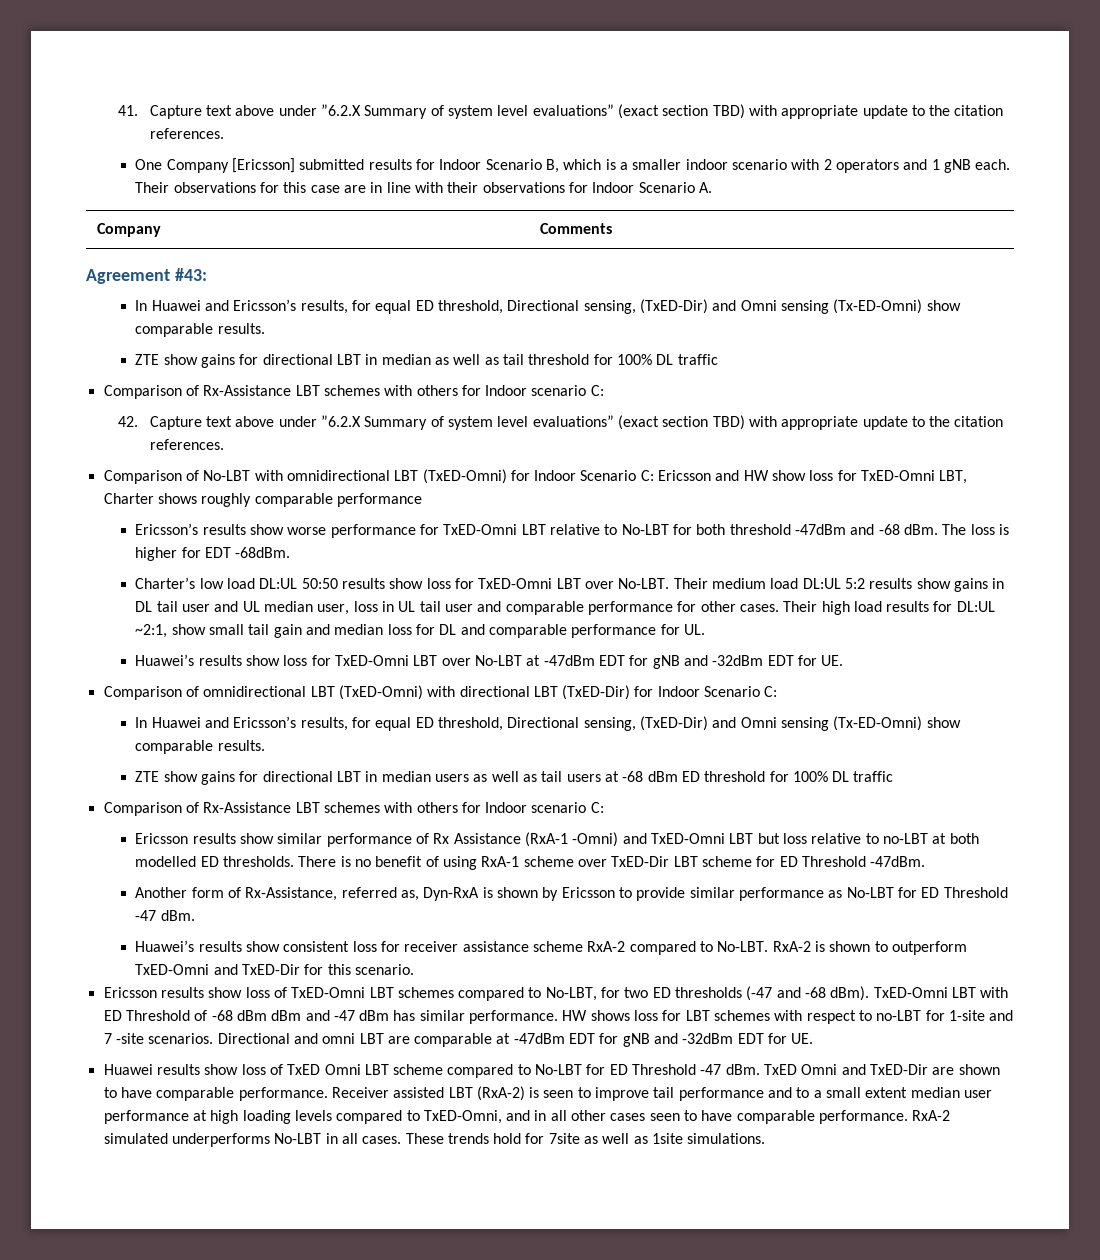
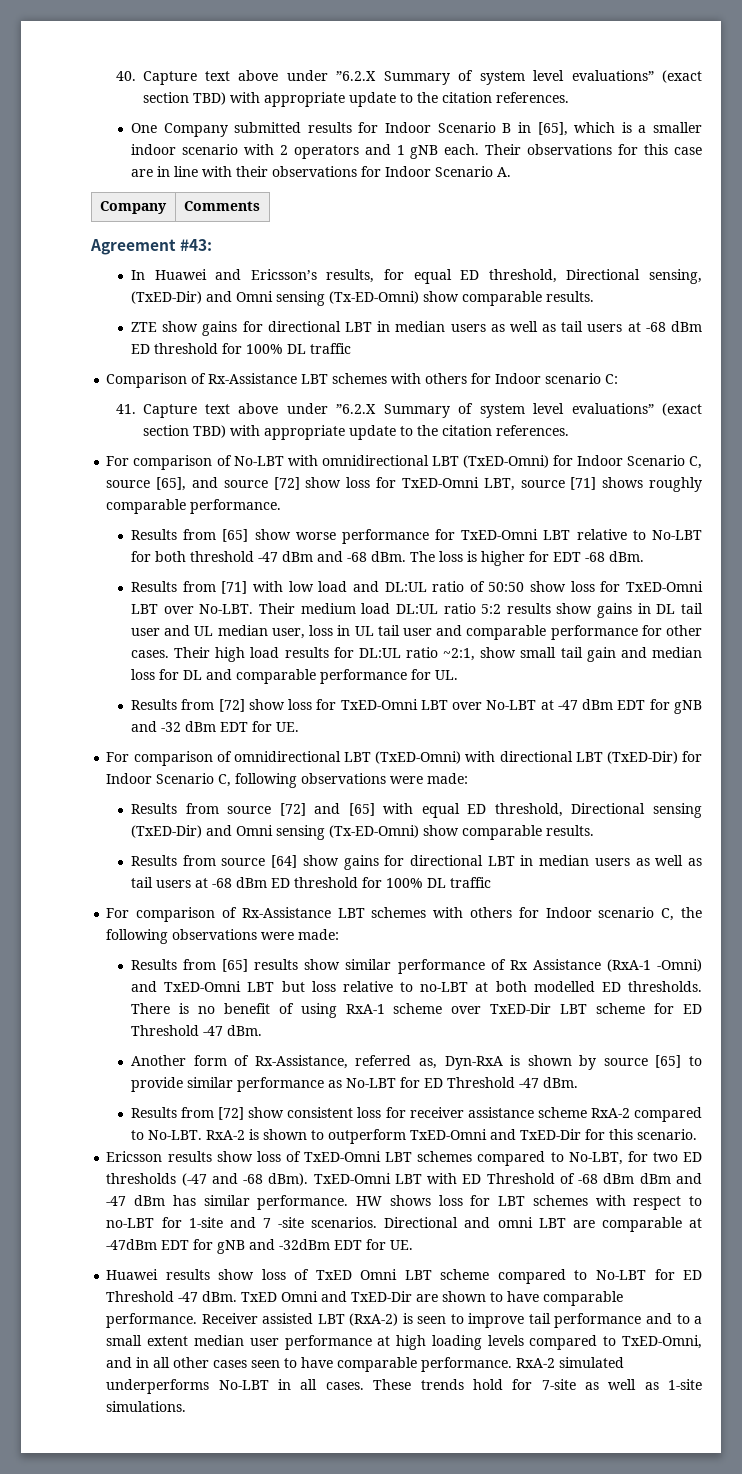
[117,105,138,116] 41. -> [115,71,136,81] 40.
[232,158,296,173] [Ericsson] -> (228, 130) none
[546,159,560,173] B, -> [502,122,568,136] B in [65],
[435,354,524,365] as well as tail -> [450,321,702,332] [131,344,151,354] users as well as tail users at -68 dBm ED
[117,416,138,427] 42. -> [115,404,136,414] 41.
[103,470,182,484] Comparison -> [106,455,213,470] For comparison
[640,470,769,481] C: Ericsson and HW -> [689,456,702,469] [106,477,300,491] C, source [65], and source [72]
[103,493,154,504] Charter -> [520,477,597,490] source [71]
[336,493,422,507] [135,523,246,535] performance // Ericsson’s results -> [190,499,282,514] [131,529,249,542] performance. // Results from [65]
[794,524,846,535] -47dBm -> [258,551,314,562] -47 dBm
[235,547,291,558] [135,577,386,589] -68dBm. // Charter’s low load DL:UL 50:50 results -> [585,551,645,562] [131,581,525,594] -68 dBm. // Results from [71] with low load and DL:UL ratio of 50:50
(841, 583) none -> [443,603,476,614] ratio
(995, 606) none -> [406,647,439,658] ratio
[135,654,242,666] Huawei’s results -> [131,699,245,712] Results from [72]
[543,655,844,669] [103,686,182,700] -47dBm EDT for gNB and -32dBm EDT for UE. // Comparison -> [557,699,702,714] [131,721,300,732] [106,751,213,766] -47 dBm EDT for gNB and -32 dBm EDT for UE. // For comparison
[764,686,778,697] [135,716,961,731] [135,740,265,754] [135,771,160,782] C: // In Huawei and Ericsson’s results, for equal ED threshold, Directional sensing, (TxED-Dir) and Omni sensing (Tx-ED-Omni) show comparable results. // ZTE -> [218,773,469,788] [131,803,703,818] [131,825,595,840] [131,855,298,868] C, following observations were made: // Results from source [72] and [65] with equal ED threshold, Directional sensing (TxED-Dir) and Omni sensing (Tx-ED-Omni) show comparable results. // Results from source [64]
[103,802,604,816] [135,833,189,844] Comparison of Rx-Assistance LBT schemes with others for Indoor scenario C: // Ericsson -> [106,907,702,922] [106,929,340,944] [131,959,249,972] For comparison of Rx-Assistance LBT schemes with others for Indoor scenario C, the following observations were made: // Results from [65]
[870,856,926,867] -47dBm. -> [203,1025,263,1036] -47 dBm.
[561,887,615,898] Ericsson -> [603,1055,682,1068] source [65]
[135,940,242,952] Huawei’s results -> [131,1107,245,1120] Results from [72]
[548,1133,684,1144] 7site as well as 1site -> [541,1379,702,1390] 7-site as well as 1-site

